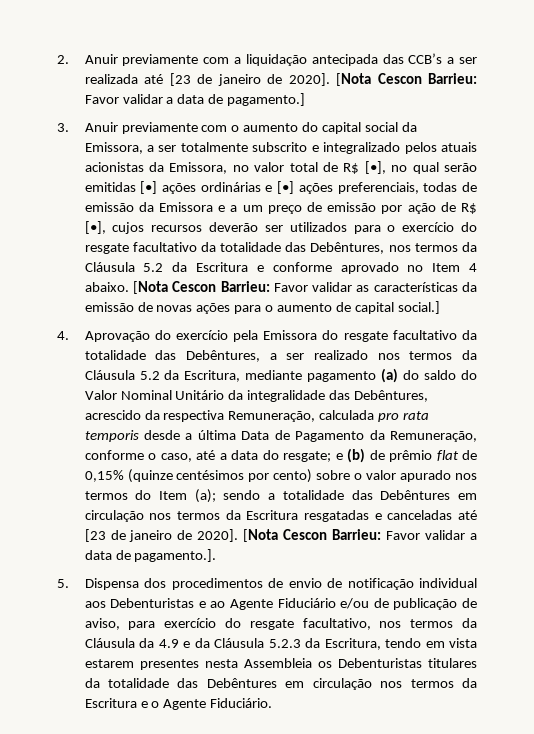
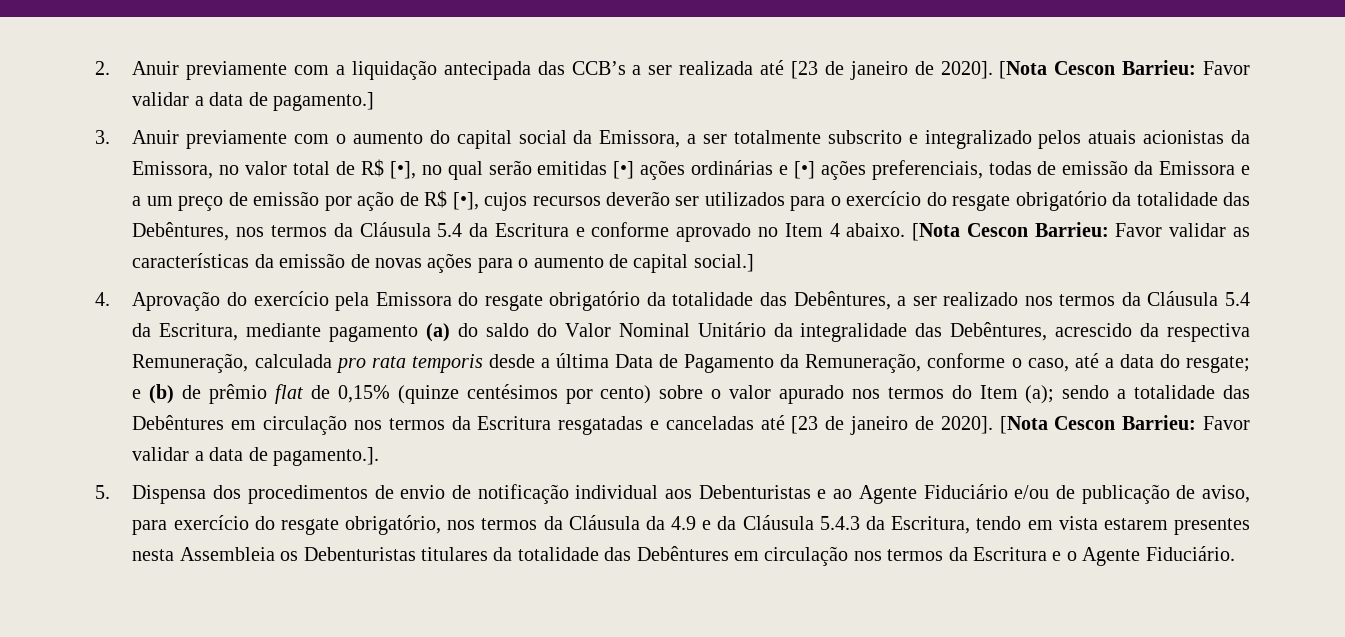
[132,242,197,252] facultativo -> [1015,191,1107,211] obrigatório
[143,263,164,272] 5.2 -> [437,223,463,237] 5.4
[392,330,457,340] facultativo -> [549,291,641,311] obrigatório
[139,371,160,380] 5.2 -> [1225,292,1250,306] 5.4
[302,618,371,630] facultativo, -> [345,515,442,535] obrigatório,
[268,639,301,648] 5.2.3 -> [819,516,860,530] 5.4.3

